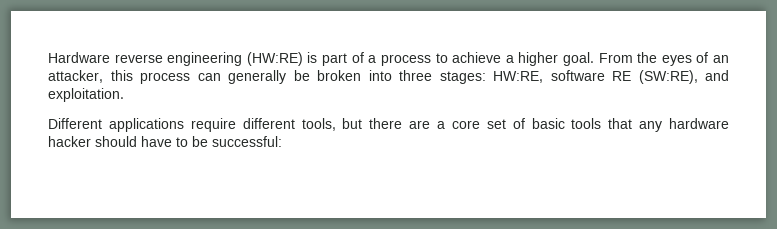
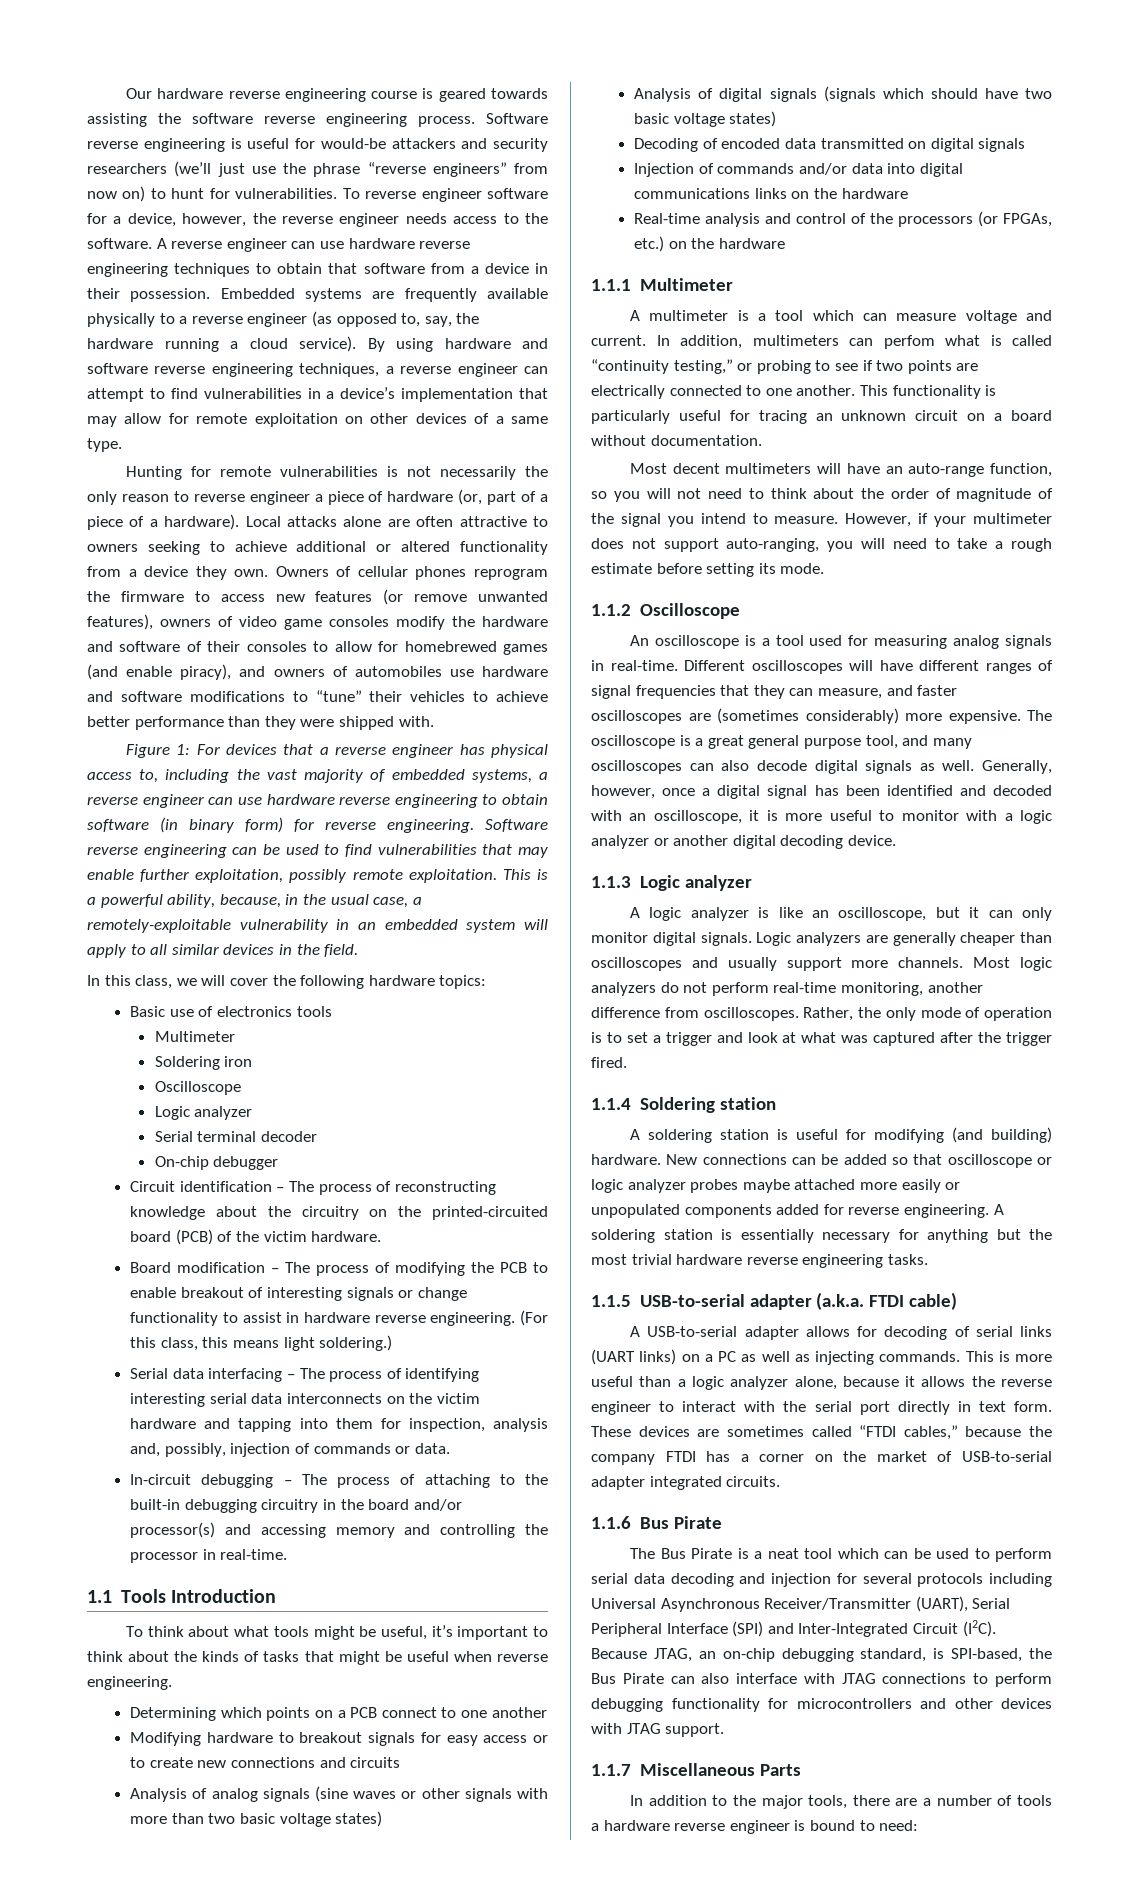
[48,52,729,66] [48,70,729,84] [48,88,124,102] [48,118,729,132] [48,136,282,147] Hardware reverse engineering (HW:RE) is part of a process to achieve a higher goal. From the eyes of an attacker, this process can generally be broken into three stages: HW:RE, software RE (SW:RE), and exploitation. // Different applications require different tools, but there are a core set of basic tools that any hardware hacker should have to be successful: -> [125,88,548,102] [87,113,548,127] [87,138,548,152] [87,161,548,177] [87,186,548,202] [87,213,548,227] [87,238,471,252] [87,263,548,277] [87,288,548,302] [87,311,480,327] [87,336,548,352] [87,363,548,377] [87,387,548,402] [87,413,548,427] [87,438,122,452] [125,466,548,480] [87,489,548,505] [87,514,548,530] [87,541,548,555] [87,566,548,580] [87,589,548,605] [87,614,548,630] [87,641,548,655] [87,664,548,680] [87,690,548,702] [87,716,434,730] [125,744,548,758] [87,769,548,783] [87,794,548,808] [87,817,548,833] [87,844,548,858] [87,869,549,883] [87,894,422,908] [87,919,548,933] [87,944,359,958] [87,975,487,989] [130,1006,332,1017] [154,1031,235,1042] [154,1056,253,1070] [154,1081,241,1095] [154,1106,253,1120] [154,1131,317,1142] [154,1156,279,1170] [130,1181,496,1195] [130,1206,548,1220] [130,1229,382,1245] [130,1262,548,1276] [130,1287,467,1301] [130,1310,548,1326] [130,1335,393,1351] [130,1368,480,1382] [130,1393,480,1407] [130,1418,548,1432] [130,1443,450,1457] [130,1474,548,1488] [130,1499,462,1513] [130,1522,548,1538] [130,1549,288,1563] [87,1589,276,1603] [125,1625,548,1640] [87,1651,548,1665] [87,1676,172,1690] [130,1707,547,1721] [130,1732,548,1746] [130,1757,401,1768] [130,1786,549,1802] [130,1811,383,1827] [634,86,1052,102] [634,111,777,127] [634,138,1026,152] [634,163,963,177] [634,188,908,199] [634,211,1052,227] [634,236,785,252] [591,278,733,291] [629,310,1052,324] [591,335,1052,349] [591,359,979,374] [591,385,997,399] [591,410,1052,424] [591,435,762,446] [629,463,1052,477] [591,488,1053,502] [591,513,1052,527] [591,538,1052,552] [591,563,825,577] [591,603,740,619] [629,635,1052,649] [591,660,1053,674] [591,685,958,699] [591,708,1052,724] [591,735,972,749] [591,760,1052,774] [591,785,1052,799] [591,810,1052,824] [591,835,896,849] [591,875,752,891] [629,907,1052,921] [591,932,1052,946] [591,957,1052,971] [591,982,983,996] [591,1007,1052,1021] [591,1032,1052,1046] [591,1057,627,1068] [591,1097,776,1113] [629,1127,1052,1143] [591,1154,1052,1168] [591,1179,961,1193] [591,1204,1004,1218] [591,1229,1052,1243] [591,1254,928,1268] [591,1292,958,1310] [629,1326,1052,1340] [591,1349,1052,1365] [591,1376,1052,1390] [591,1401,1052,1415] [591,1425,1052,1440] [591,1451,1052,1465] [591,1476,781,1490] [591,1516,722,1529] [629,1548,1052,1562] [591,1573,1052,1587] [591,1596,1011,1612] [591,1620,996,1637] [591,1648,1052,1662] [591,1673,1052,1687] [591,1698,1052,1712] [591,1723,725,1737] [591,1763,801,1776] [629,1795,1052,1809] [591,1820,919,1834] Our hardware reverse engineering course is geared towards assisting the software reverse engineering process. Software reverse engineering is useful for would-be attackers and security researchers (we’ll just use the phrase “reverse engineers” from now on) to hunt for vulnerabilities. To reverse engineer software for a device, however, the reverse engineer needs access to the software. A reverse engineer can use hardware reverse engineering techniques to obtain that software from a device in their possession. Embedded systems are frequently available physically to a reverse engineer (as opposed to, say, the hardware running a cloud service). By using hardware and software reverse engineering techniques, a reverse engineer can attempt to find vulnerabilities in a device’s implementation that may allow for remote exploitation on other devices of a same type. // Hunting for remote vulnerabilities is not necessarily the only reason to reverse engineer a piece of hardware (or, part of a piece of a hardware). Local attacks alone are often attractive to owners seeking to achieve additional or altered functionality from a device they own. Owners of cellular phones reprogram the firmware to access new features (or remove unwanted features), owners of video game consoles modify the hardware and software of their consoles to allow for homebrewed games (and enable piracy), and owners of automobiles use hardware and software modifications to “tune” their vehicles to achieve better performance than they were shipped with. // Figure 1: For devices that a reverse engineer has physical access to, including the vast majority of embedded systems, a reverse engineer can use hardware reverse engineering to obtain software (in binary form) for reverse engineering. Software reverse engineering can be used to find vulnerabilities that may enable further exploitation, possibly remote exploitation. This is a powerful ability, because, in the usual case, a remotely-exploitable vulnerability in an embedded system will apply to all similar devices in the field. // In this class, we will cover the following hardware topics: // Basic use of electronics tools // Multimeter // Soldering iron // Oscilloscope // Logic analyzer // Serial terminal decoder // On-chip debugger // Circuit identification – The process of reconstructing knowledge about the circuitry on the printed-circuited board (PCB) of the victim hardware. // Board modification – The process of modifying the PCB to enable breakout of interesting signals or change functionality to assist in hardware reverse engineering. (For this class, this means light soldering.) // Serial data interfacing – The process of identifying interesting serial data interconnects on the victim hardware and tapping into them for inspection, analysis and, possibly, injection of commands or data. // In-circuit debugging – The process of attaching to the built-in debugging circuitry in the board and/or processor(s) and accessing memory and controlling the processor in real-time. // 1.1 Tools Introduction // To think about what tools might be useful, it’s important to think about the kinds of tasks that might be useful when reverse engineering. // Determining which points on a PCB connect to one another // Modifying hardware to breakout signals for easy access or to create new connections and circuits // Analysis of analog signals (sine waves or other signals with more than two basic voltage states) // Analysis of digital signals (signals which should have two basic voltage states) // Decoding of encoded data transmitted on digital signals // Injection of commands and/or data into digital communications links on the hardware // Real-time analysis and control of the processors (or FPGAs, etc.) on the hardware // 1.1.1 Multimeter // A multimeter is a tool which can measure voltage and current. In addition, multimeters can perfom what is called “continuity testing,” or probing to see if two points are electrically connected to one another. This functionality is particularly useful for tracing an unknown circuit on a board without documentation. // Most decent multimeters will have an auto-range function, so you will not need to think about the order of magnitude of the signal you intend to measure. However, if your multimeter does not support auto-ranging, you will need to take a rough estimate before setting its mode. // 1.1.2 Oscilloscope // An oscilloscope is a tool used for measuring analog signals in real-time. Different oscilloscopes will have different ranges of signal frequencies that they can measure, and faster oscilloscopes are (sometimes considerably) more expensive. The oscilloscope is a great general purpose tool, and many oscilloscopes can also decode digital signals as well. Generally, however, once a digital signal has been identified and decoded with an oscilloscope, it is more useful to monitor with a logic analyzer or another digital decoding device. // 1.1.3 Logic analyzer // A logic analyzer is like an oscilloscope, but it can only monitor digital signals. Logic analyzers are generally cheaper than oscilloscopes and usually support more channels. Most logic analyzers do not perform real-time monitoring, another difference from oscilloscopes. Rather, the only mode of operation is to set a trigger and look at what was captured after the trigger fired. // 1.1.4 Soldering station // A soldering station is useful for modifying (and building) hardware. New connections can be added so that oscilloscope or logic analyzer probes maybe attached more easily or unpopulated components added for reverse engineering. A soldering station is essentially necessary for anything but the most trivial hardware reverse engineering tasks. // 1.1.5 USB-to-serial adapter (a.k.a. FTDI cable) // A USB-to-serial adapter allows for decoding of serial links (UART links) on a PC as well as injecting commands. This is more useful than a logic analyzer alone, because it allows the reverse engineer to interact with the serial port directly in text form. These devices are sometimes called “FTDI cables,” because the company FTDI has a corner on the market of USB-to-serial adapter integrated circuits. // 1.1.6 Bus Pirate // The Bus Pirate is a neat tool which can be used to perform serial data decoding and injection for several protocols including Universal Asynchronous Receiver/Transmitter (UART), Serial Peripheral Interface (SPI) and Inter-Integrated Circuit (I2C). Because JTAG, an on-chip debugging standard, is SPI-based, the Bus Pirate can also interface with JTAG connections to perform debugging functionality for microcontrollers and other devices with JTAG support. // 1.1.7 Miscellaneous Parts // In addition to the major tools, there are a number of tools a hardware reverse engineer is bound to need:

